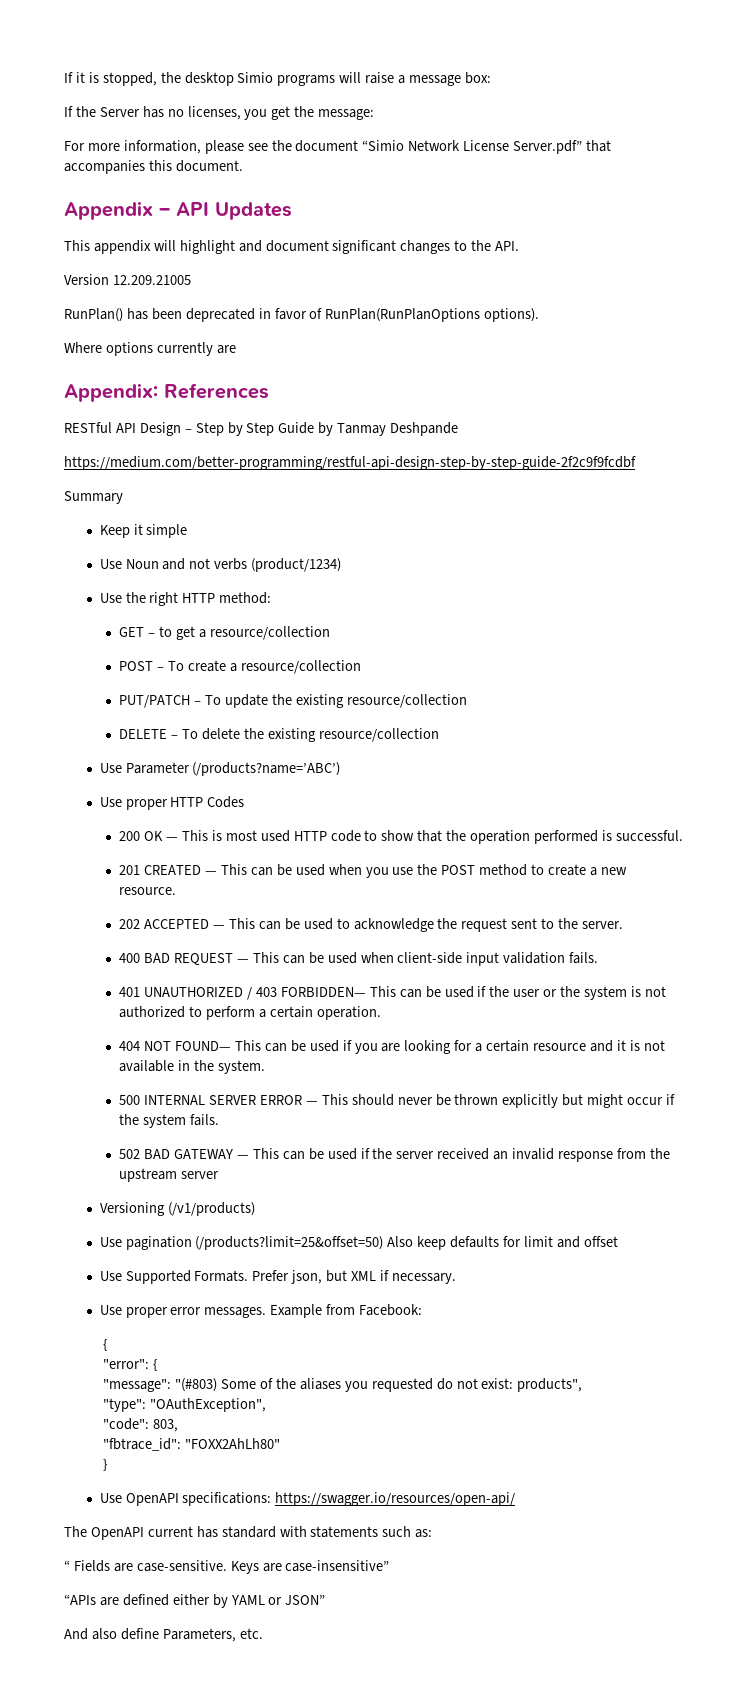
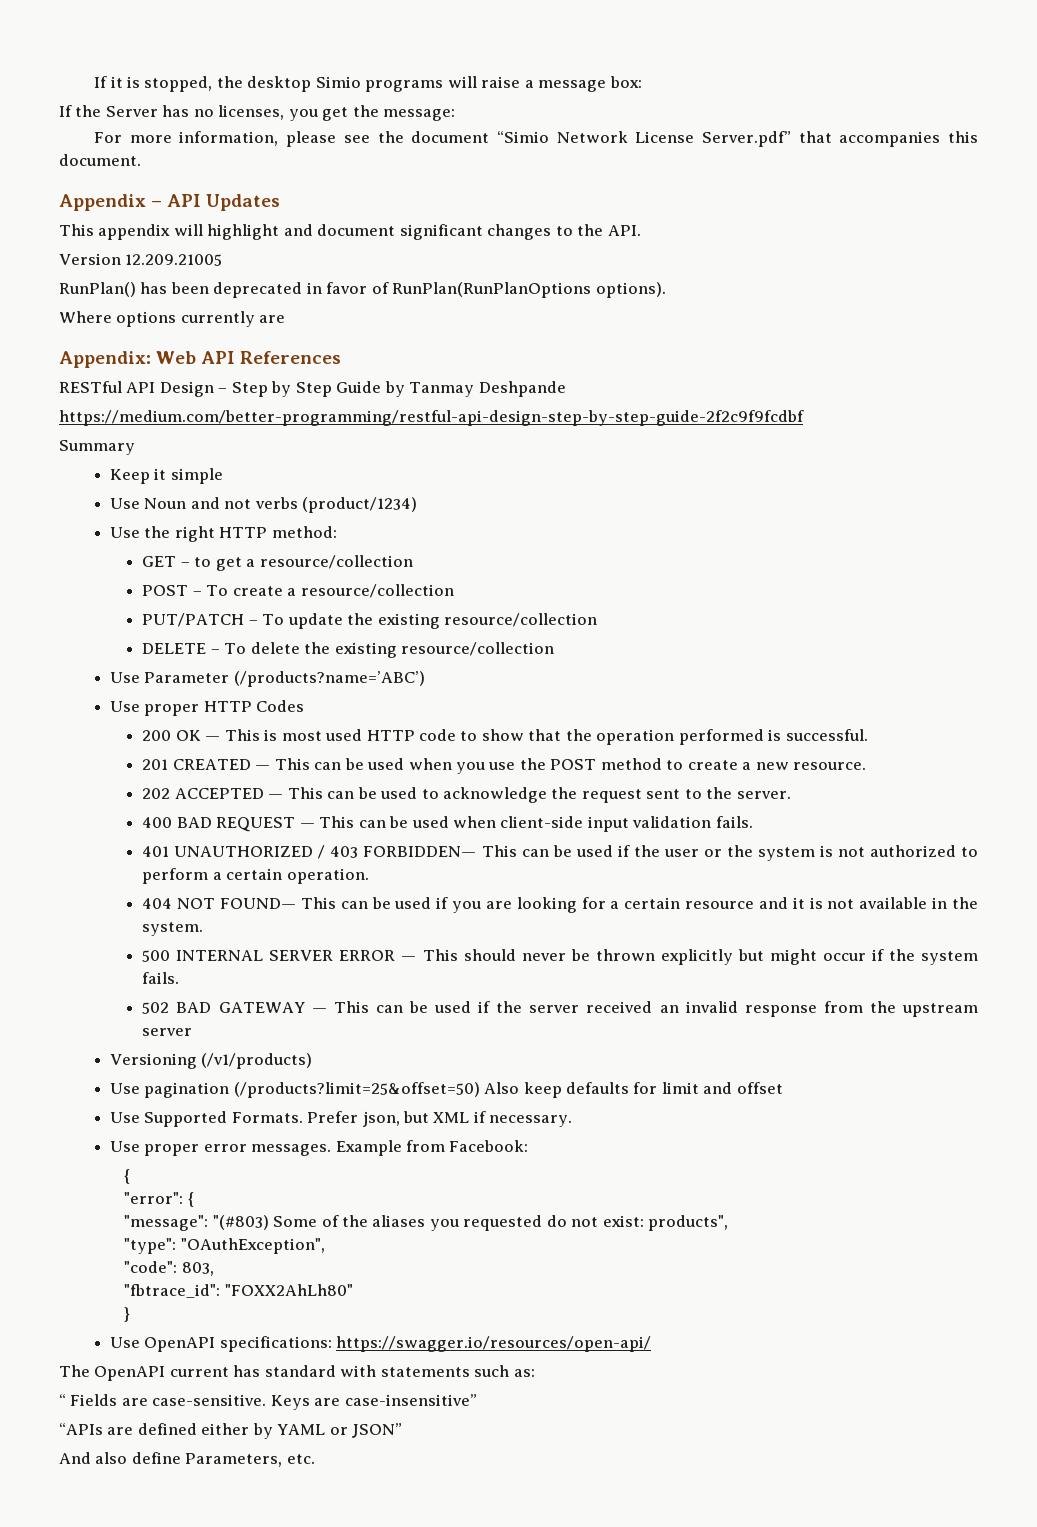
(158, 392) none -> [156,351,236,364] Web API

